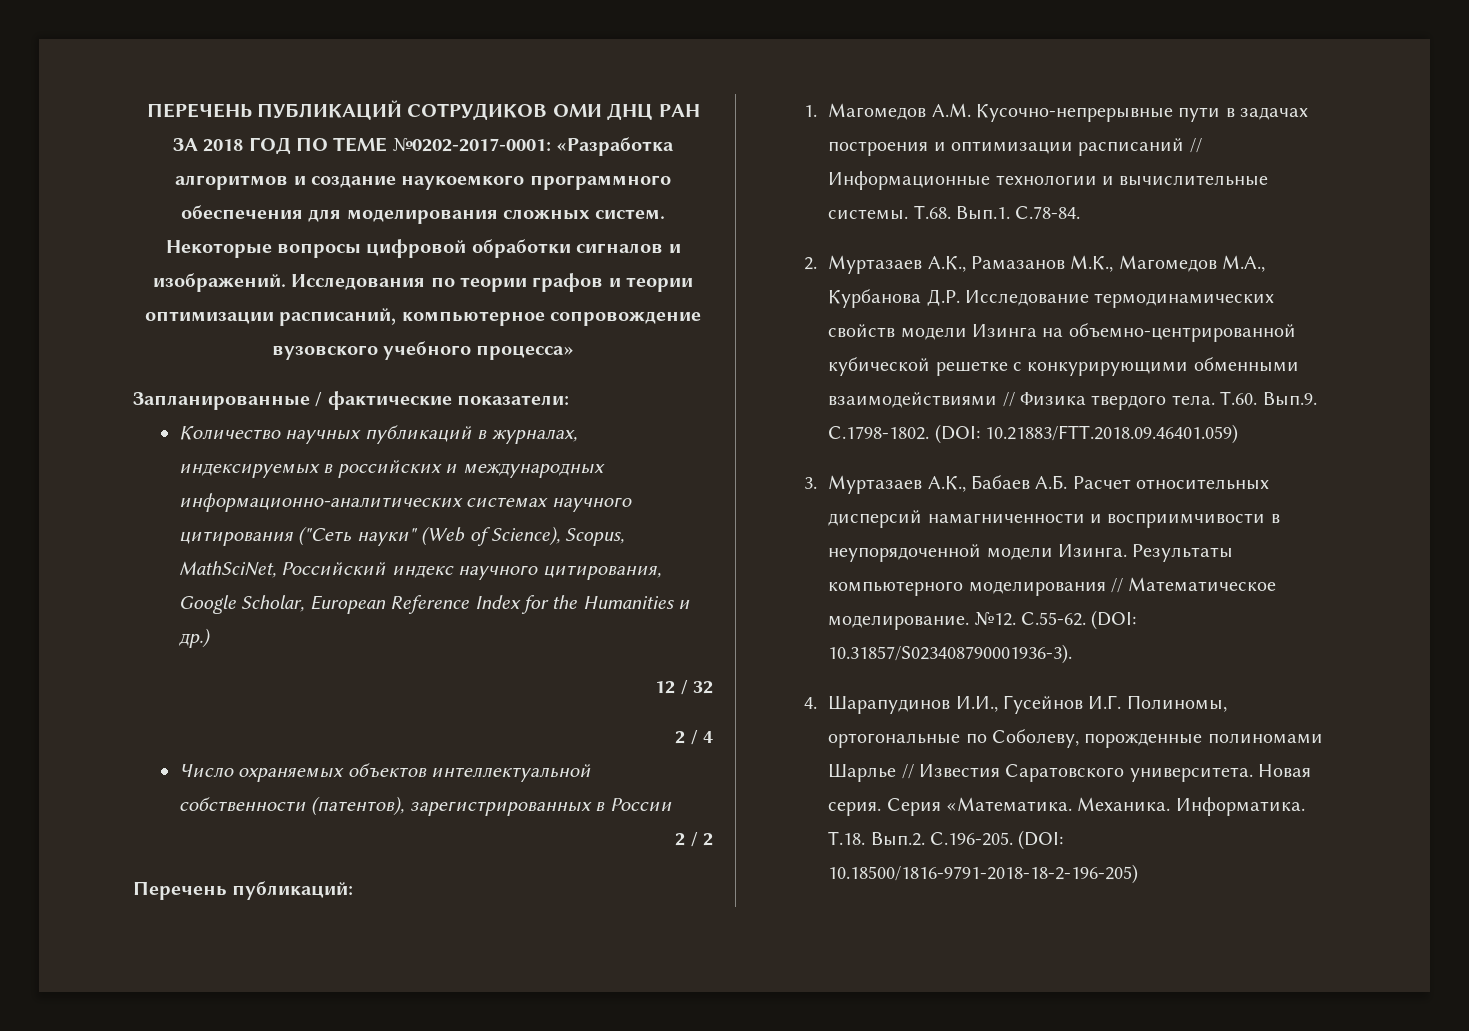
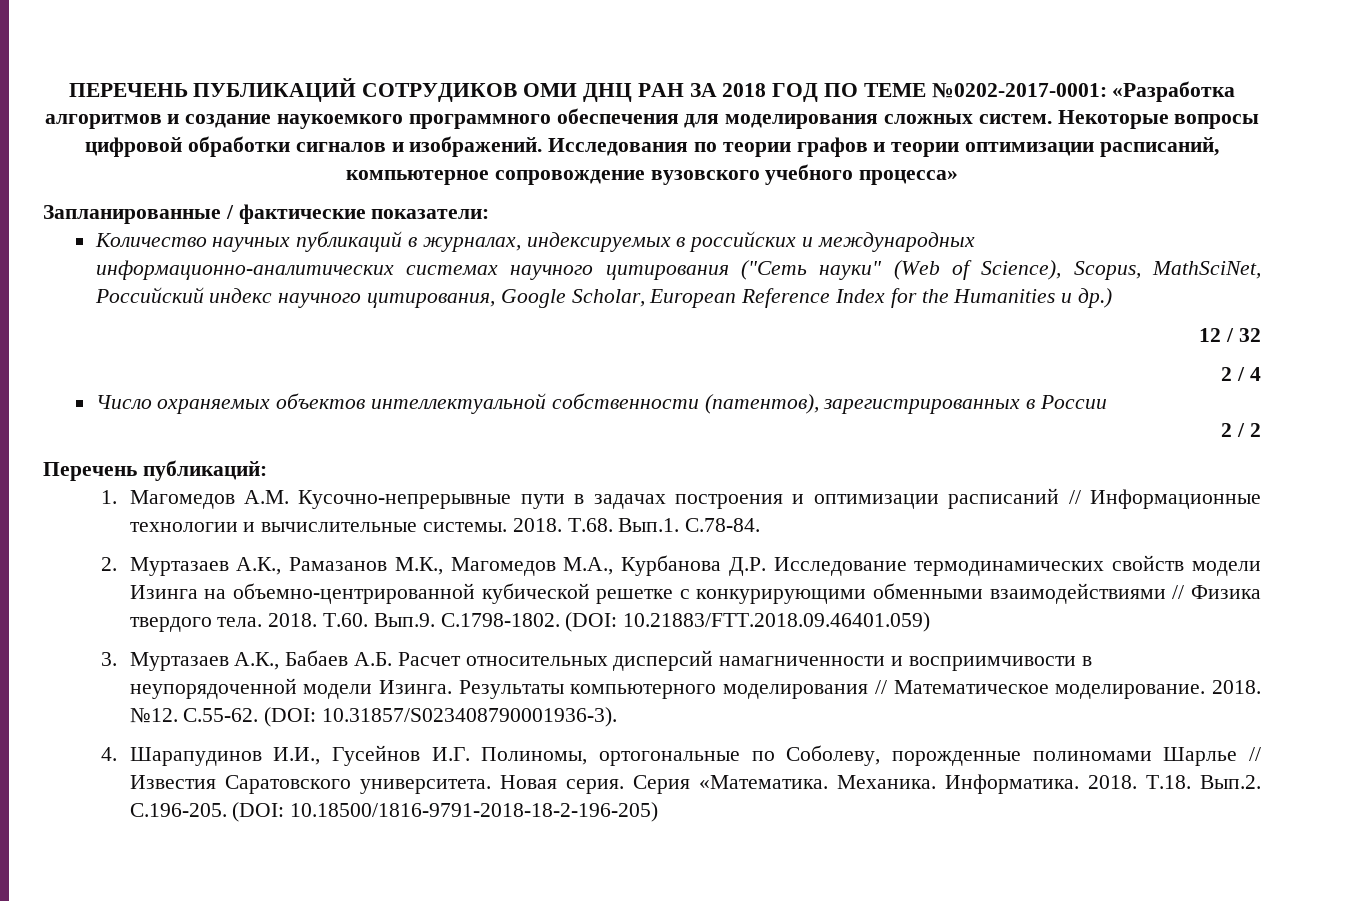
(909, 214) none -> [512,518,562,532] 2018.
(1215, 400) none -> [268,613,318,627] 2018.
(970, 622) none -> [1211,680,1261,694] 2018.
(1305, 806) none -> [1087,775,1137,789] 2018.

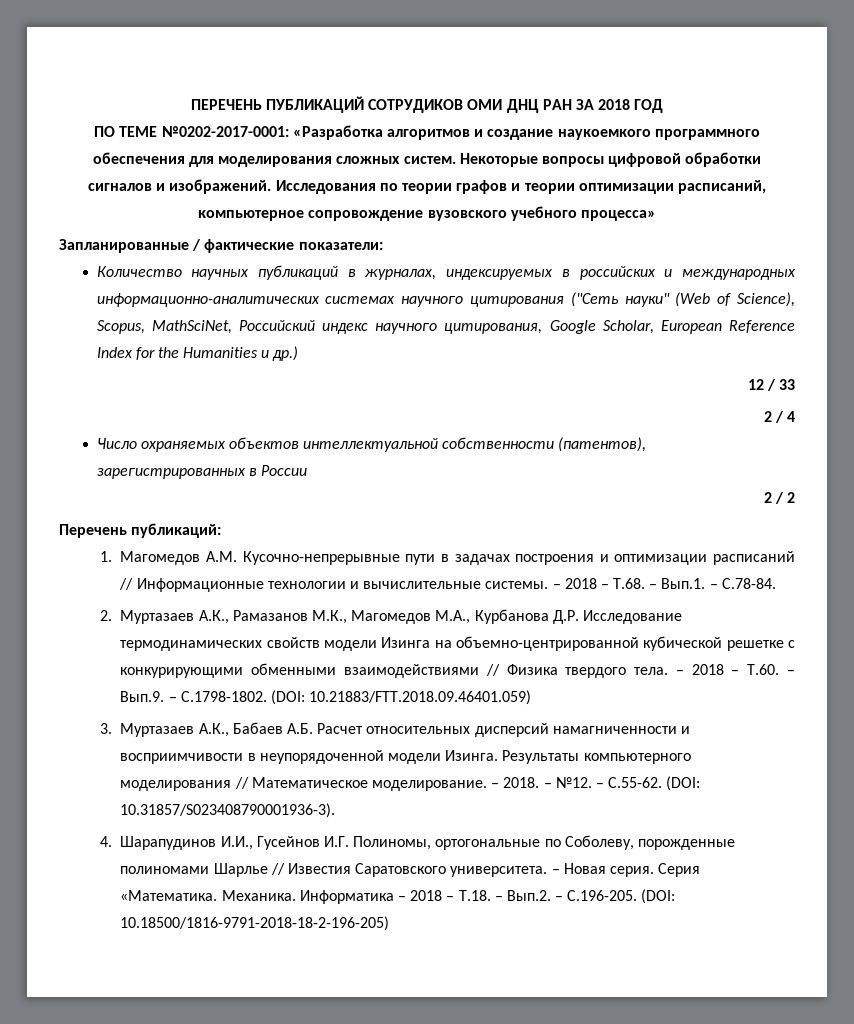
(819, 92) none -> (664, 106) //
[1239,328,1262,342] 32 -> [778,379,795,390] 33
[512,518,680,532] 2018. Т.68. Вып.1. -> [552,578,718,589] – 2018 – Т.68. – Вып.1. –
[268,613,435,627] 2018. Т.60. Вып.9. -> [675,664,795,675] [120,691,177,702] – 2018 – Т.60. – Вып.9. –
[1211,680,1261,694] [129,708,178,723] 2018. №12. -> [491,777,604,788] – 2018. – №12. –
(491, 786) none -> [551,869,560,874] –
[944,774,1261,794] Информатика. 2018. Т.18. Вып.2. -> [299,890,564,904] Информатика – 2018 – Т.18. – Вып.2. –

